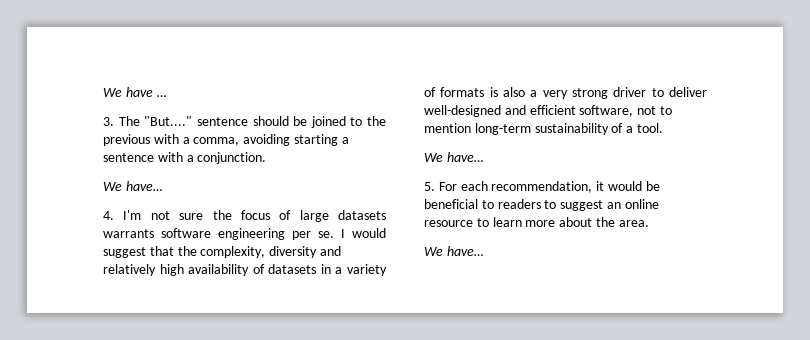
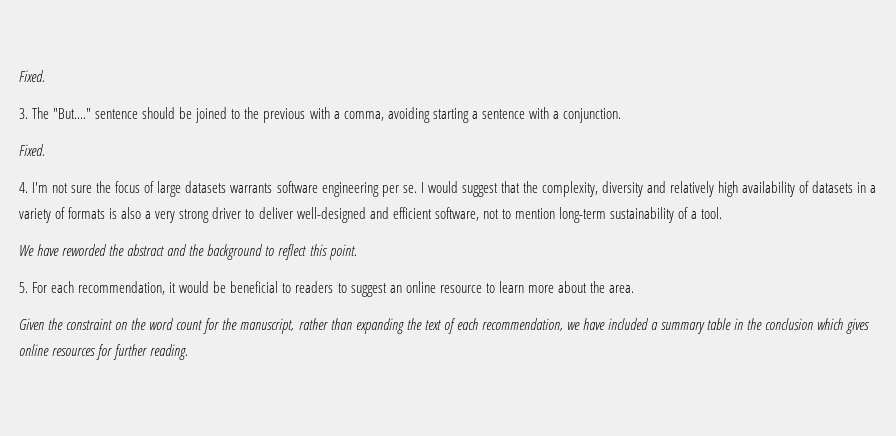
[103,87,167,97] We have … -> [19,70,45,82] Fixed.
[103,181,163,191] We have… -> [19,144,45,156] Fixed.
[446,152,484,162] have… -> [37,244,357,260] have reworded the abstract and the background to reflect this point.
[424,246,484,256] We have… -> [19,318,870,334] [19,344,189,360] Given the constraint on the word count for the manuscript, rather than expanding the text of each recommendation, we have included a summary table in the conclusion which gives online resources for further reading.

